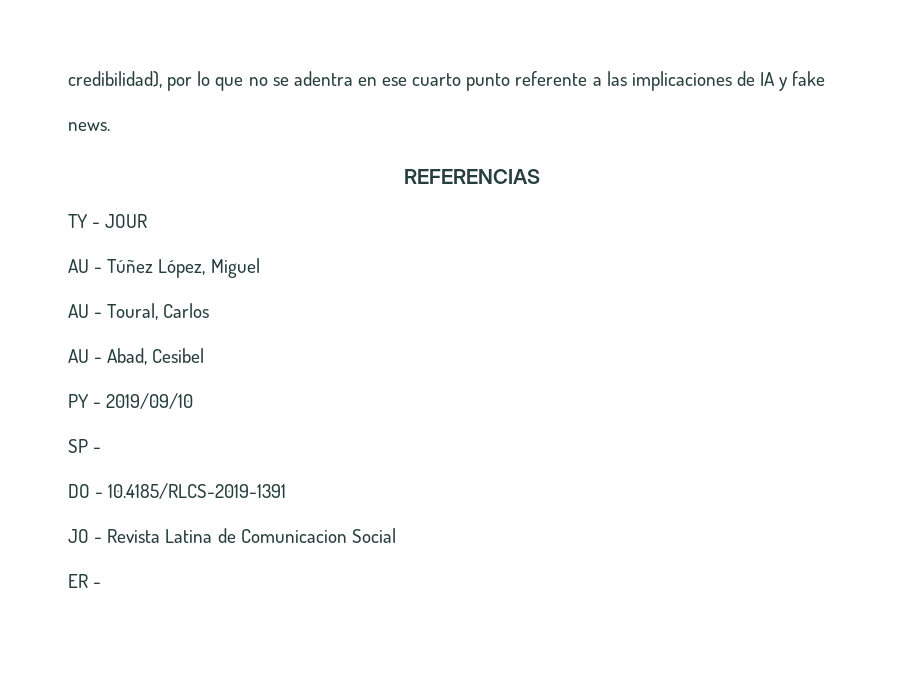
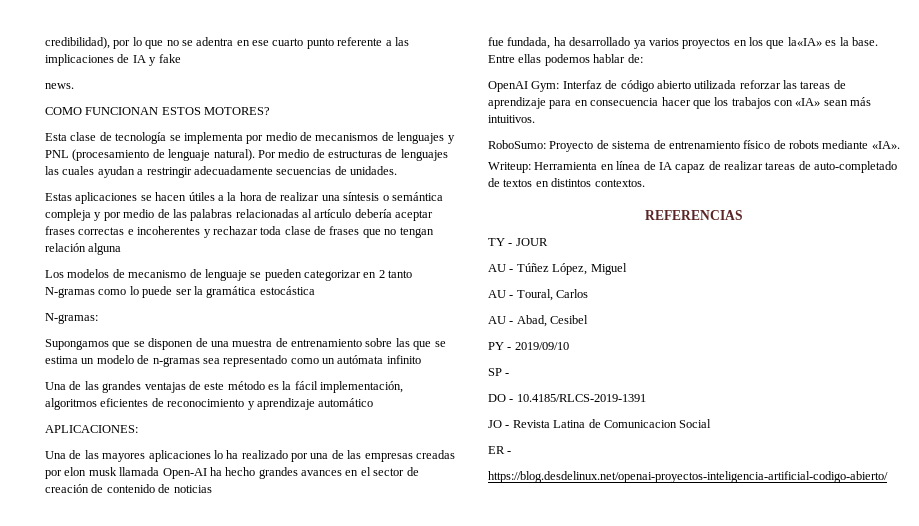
(110, 126) none -> [45,107,271,115] [45,132,455,144] [45,149,448,161] [45,166,397,178] [45,192,443,204] [45,209,434,221] [45,226,434,238] [45,243,122,255] [45,269,413,281] [45,286,315,298] [45,313,98,324] [45,338,446,350] [45,355,421,367] [45,381,404,393] [45,398,374,410] [45,425,138,433] [45,450,455,462] [45,467,419,479] [45,484,212,493] [488,37,878,49] [488,54,643,66] [488,80,846,92] [488,97,872,109] [488,115,535,123] [488,140,900,152] [488,161,898,173] [488,178,645,187] // COMO FUNCIONAN ESTOS MOTORES? // Esta clase de tecnología se implementa por medio de mecanismos de lenguajes y PNL (procesamiento de lenguaje natural). Por medio de estructuras de lenguajes las cuales ayudan a restringir adecuadamente secuencias de unidades. // Estas aplicaciones se hacen útiles a la hora de realizar una síntesis o semántica compleja y por medio de las palabras relacionadas al artículo debería aceptar frases correctas e incoherentes y rechazar toda clase de frases que no tengan relación alguna // Los modelos de mecanismo de lenguaje se pueden categorizar en 2 tanto N-gramas como lo puede ser la gramática estocástica // N-gramas: // Supongamos que se disponen de una muestra de entrenamiento sobre las que se estima un modelo de n-gramas sea representado como un autómata infinito // Una de las grandes ventajas de este método es la fácil implementación, algoritmos eficientes de reconocimiento y aprendizaje automático // APLICACIONES: // Una de las mayores aplicaciones lo ha realizado por una de las empresas creadas por elon musk llamada Open-AI ha hecho grandes avances en el sector de creación de contenido de noticias // fue fundada, ha desarrollado ya varios proyectos en los que la«IA» es la base. Entre ellas podemos hablar de: // OpenAI Gym: Interfaz de código abierto utilizada reforzar las tareas de aprendizaje para en consecuencia hacer que los trabajos con «IA» sean más intuitivos. // RoboSumo: Proyecto de sistema de entrenamiento físico de robots mediante «IA». // Writeup: Herramienta en línea de IA capaz de realizar tareas de auto-completado de textos en distintos contextos.
(102, 585) none -> [488,471,888,483] // https://blog.desdelinux.net/openai-proyectos-inteligencia-artificial-codigo-abierto/

